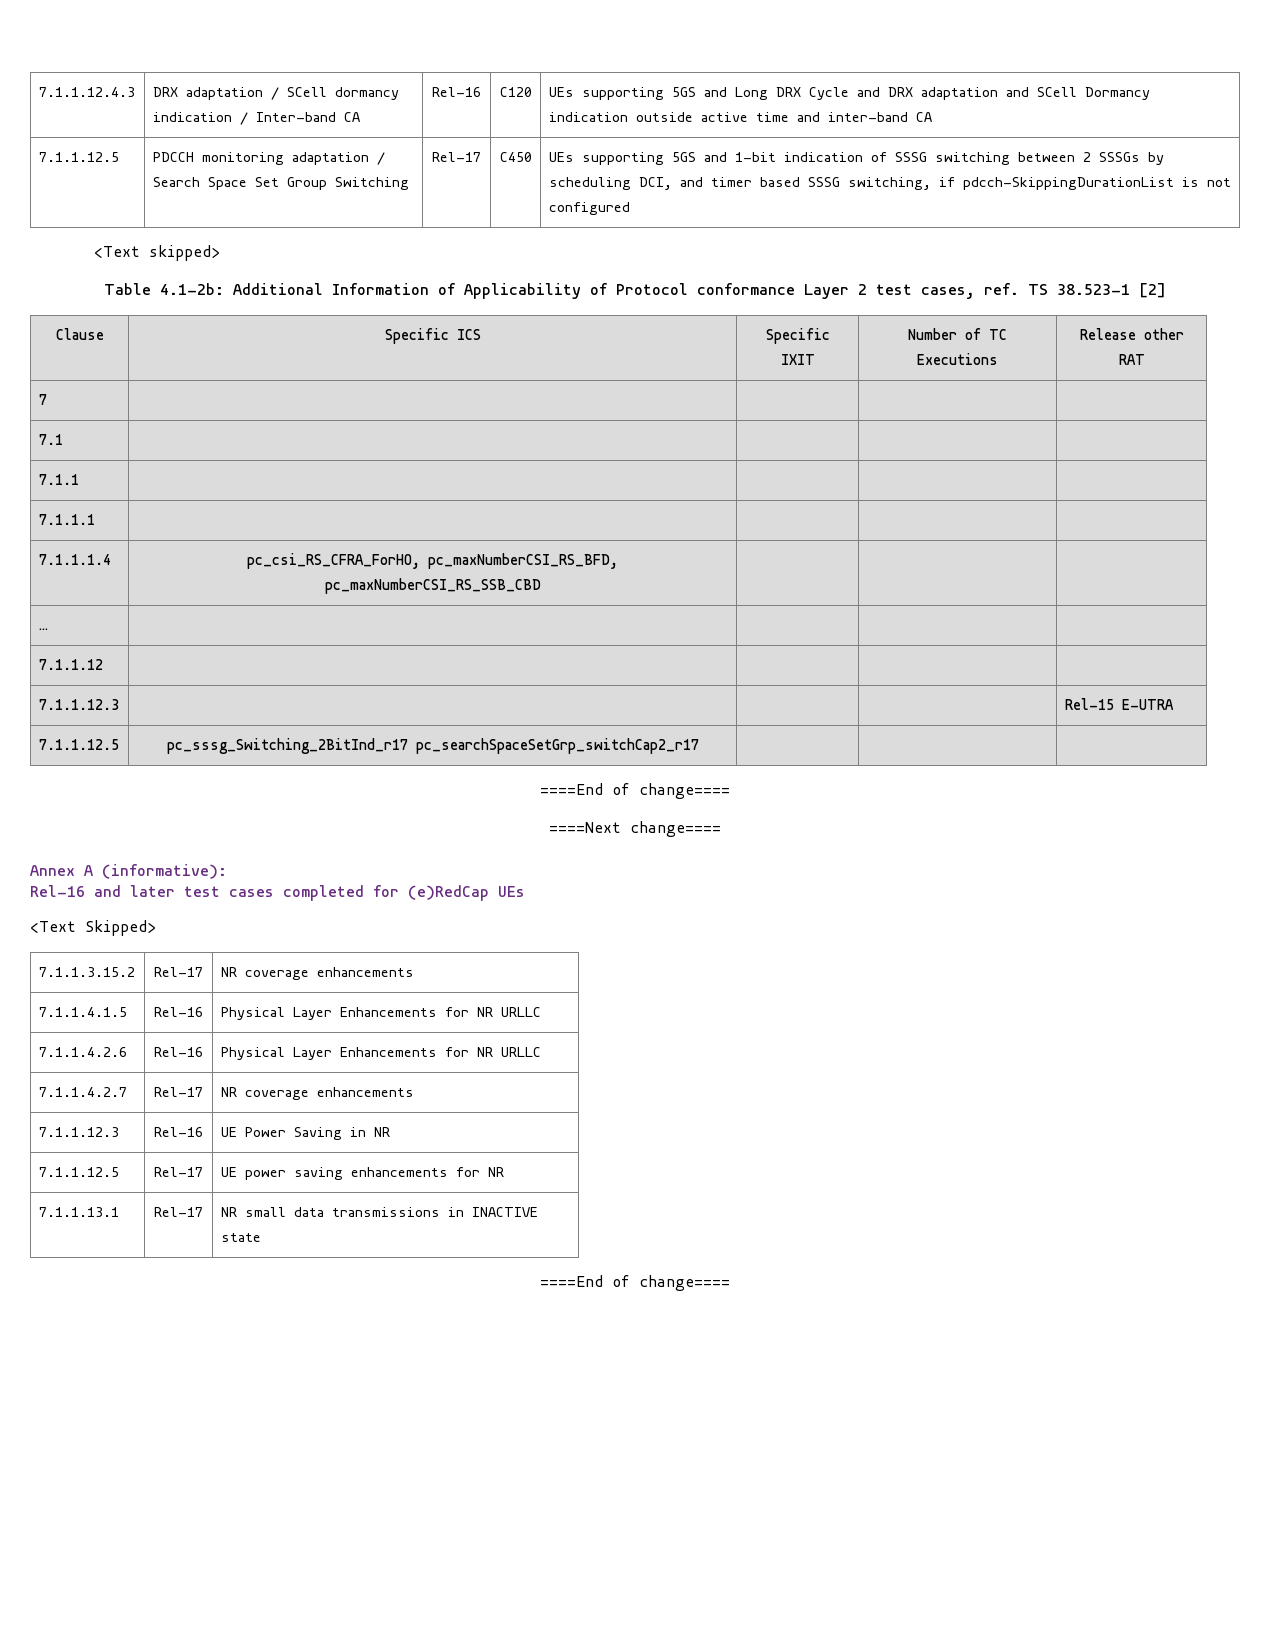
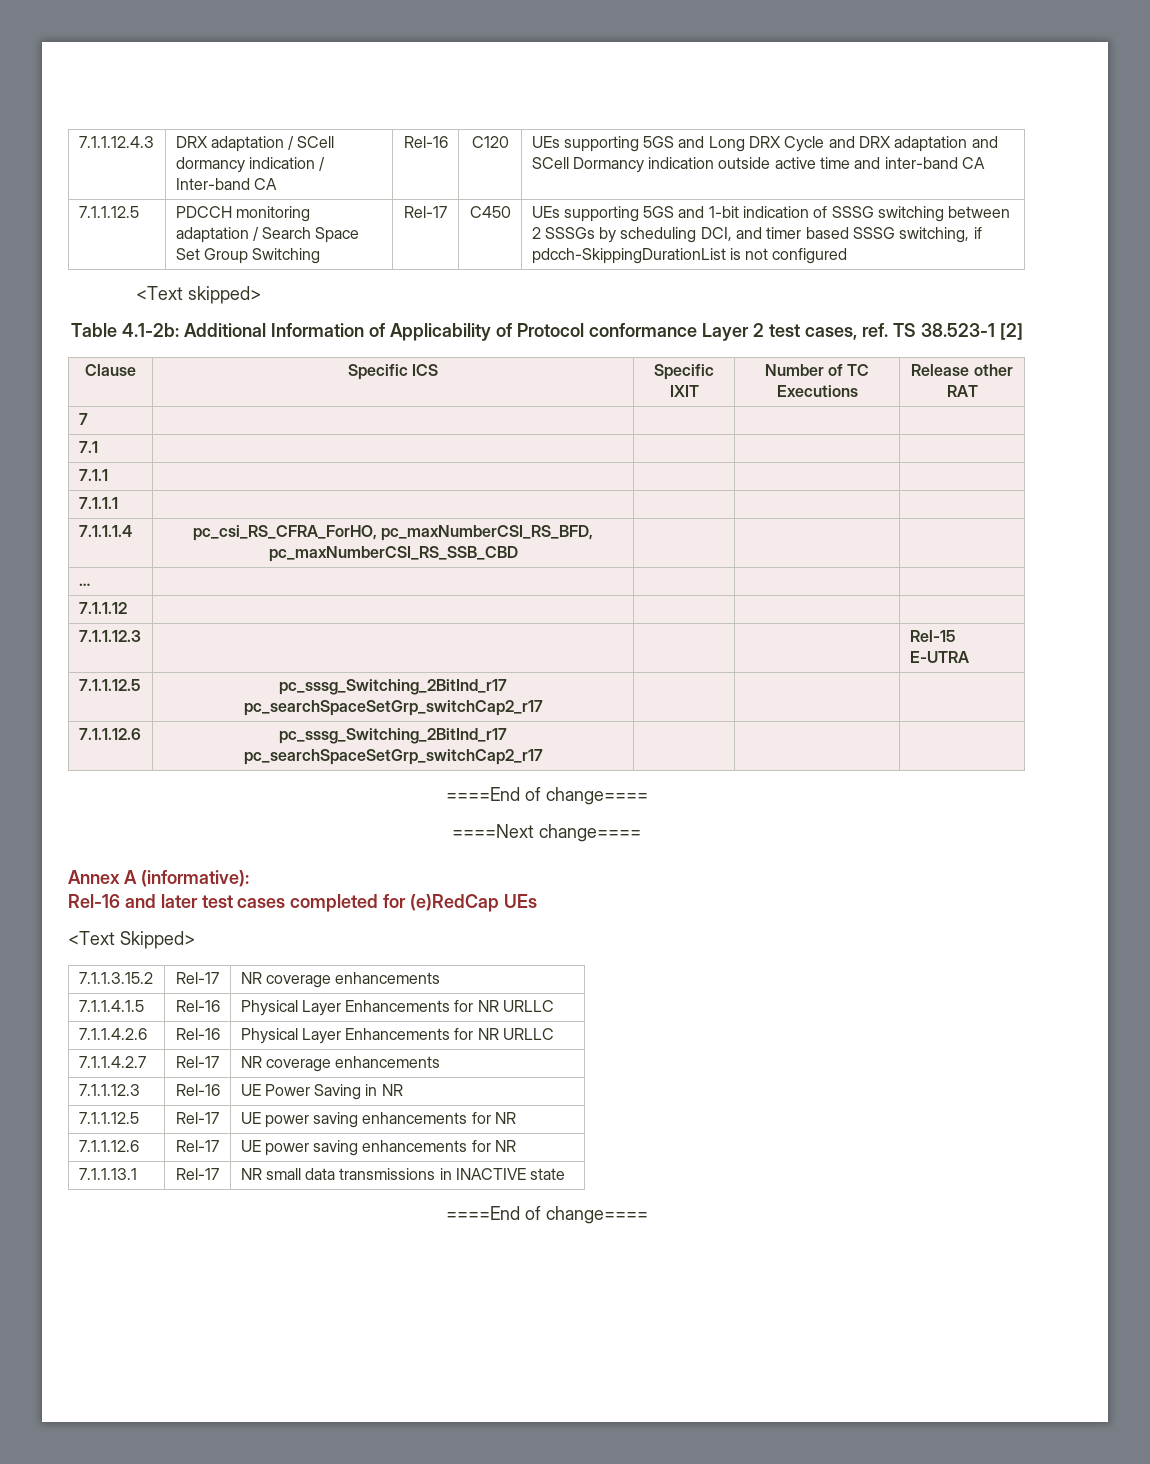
(699, 746) none -> [78,728,141,740] [279,728,507,744] [243,749,543,765] // 7.1.1.12.6 | pc_sssg_Switching_2BitInd_r17 pc_searchSpaceSetGrp_switchCap2_r17 | | |
(504, 1172) none -> [78,1140,139,1152] [176,1140,219,1152] [240,1140,517,1156] // 7.1.1.12.6 | Rel-17 | UE power saving enhancements for NR

